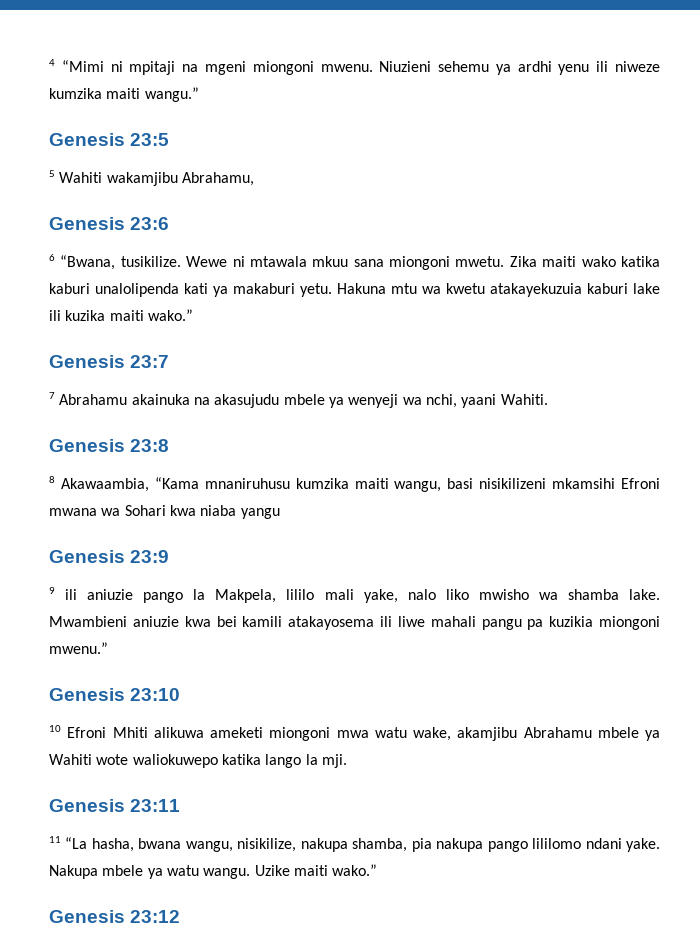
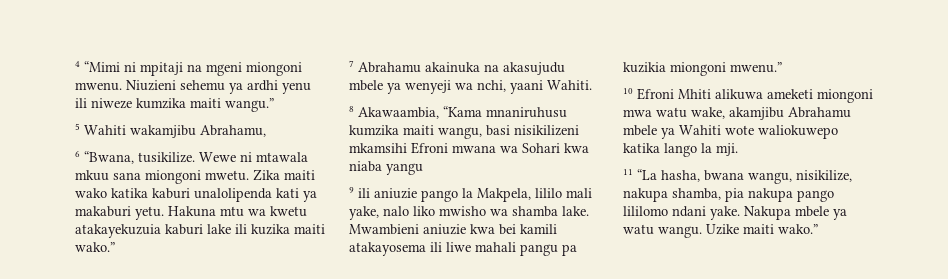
[49,133,170,146] // Genesis 23:5 -> (274, 105) none
[49,217,170,230] // Genesis 23:6 -> (266, 131) none
[49,355,170,368] // Genesis 23:7 -> (115, 247) none
[49,439,170,452] // Genesis 23:8 -> (592, 85) none
[49,550,170,563] // Genesis 23:9 -> (423, 169) none
[49,688,181,701] // Genesis 23:10 -> (782, 67) none
[49,799,181,812] // Genesis 23:11 -> (738, 149) none
[49,910,181,923] // Genesis 23:12 -> (818, 229) none

